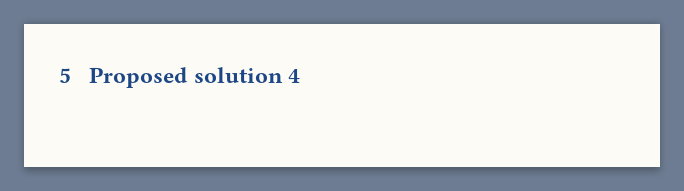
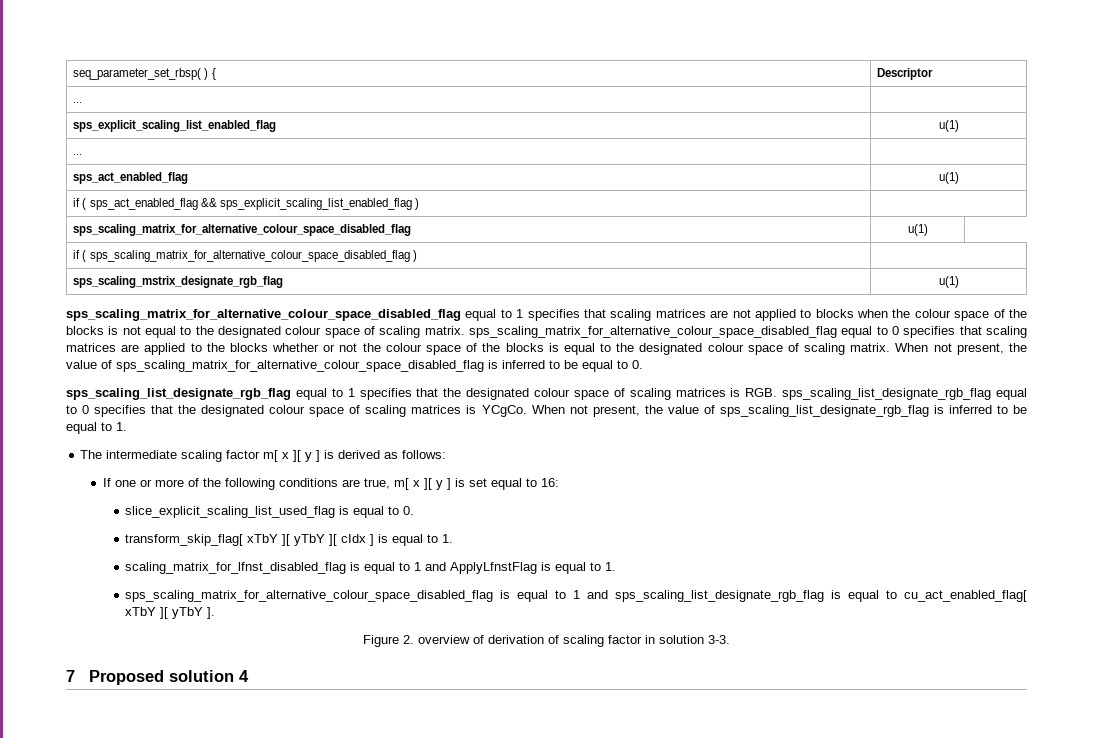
[59,68,71,83] 5 -> [73,68,216,80] [877,68,934,80] [73,102,83,103] [73,120,277,132] [938,120,959,132] [73,154,83,155] [73,172,189,184] [938,172,959,184] [73,198,419,210] [73,224,412,236] [907,224,928,236] [73,250,417,262] [73,276,284,288] [938,276,959,288] [66,309,1028,321] [66,326,1028,338] [66,343,1028,355] [66,360,643,372] [66,388,1027,400] [66,405,1028,417] [66,422,127,434] [80,450,447,462] [102,478,559,490] [125,506,415,518] [125,534,454,546] [125,562,617,574] [125,590,1027,602] [125,607,216,619] [363,635,730,647] [66,670,75,682] seq_parameter_set_rbsp( ) { | Descriptor // ... | // sps_explicit_scaling_list_enabled_flag | u(1) // ... | // sps_act_enabled_flag | u(1) // if ( sps_act_enabled_flag && sps_explicit_scaling_list_enabled_flag ) | // sps_scaling_matrix_for_alternative_colour_space_disabled_flag | u(1) // if ( sps_scaling_matrix_for_alternative_colour_space_disabled_flag ) | // sps_scaling_mstrix_designate_rgb_flag | u(1) // sps_scaling_matrix_for_alternative_colour_space_disabled_flag equal to 1 specifies that scaling matrices are not applied to blocks when the colour space of the blocks is not equal to the designated colour space of scaling matrix. sps_scaling_matrix_for_alternative_colour_space_disabled_flag equal to 0 specifies that scaling matrices are applied to the blocks whether or not the colour space of the blocks is equal to the designated colour space of scaling matrix. When not present, the value of sps_scaling_matrix_for_alternative_colour_space_disabled_flag is inferred to be equal to 0. // sps_scaling_list_designate_rgb_flag equal to 1 specifies that the designated colour space of scaling matrices is RGB. sps_scaling_list_designate_rgb_flag equal to 0 specifies that the designated colour space of scaling matrices is YCgCo. When not present, the value of sps_scaling_list_designate_rgb_flag is inferred to be equal to 1. // The intermediate scaling factor m[ x ][ y ] is derived as follows: // If one or more of the following conditions are true, m[ x ][ y ] is set equal to 16: // slice_explicit_scaling_list_used_flag is equal to 0. // transform_skip_flag[ xTbY ][ yTbY ][ cIdx ] is equal to 1. // scaling_matrix_for_lfnst_disabled_flag is equal to 1 and ApplyLfnstFlag is equal to 1. // sps_scaling_matrix_for_alternative_colour_space_disabled_flag is equal to 1 and sps_scaling_list_designate_rgb_flag is equal to cu_act_enabled_flag[ xTbY ][ yTbY ]. // Figure 2. overview of derivation of scaling factor in solution 3-3. // 7

